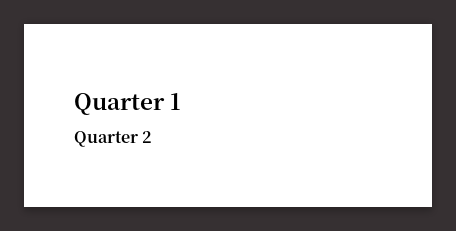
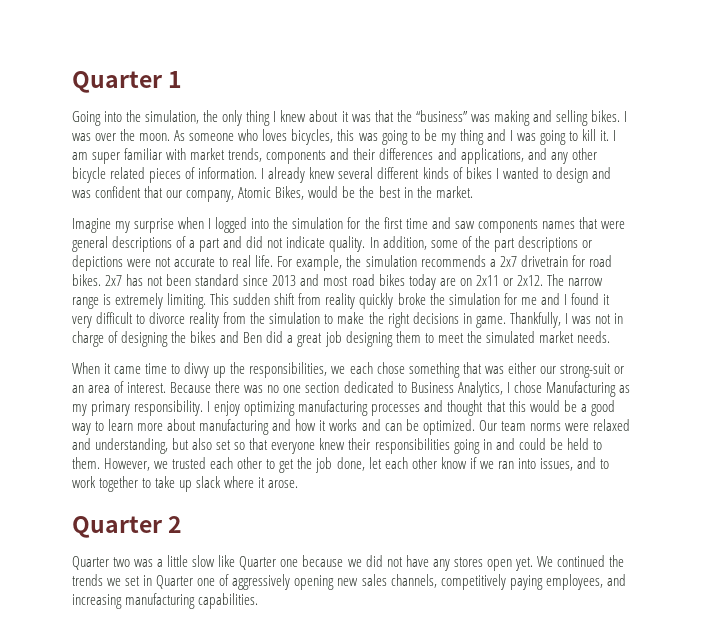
[74,131,153,147] Quarter 2 -> [72,110,627,126] [72,129,617,145] [72,148,597,164] [72,167,611,183] [72,186,473,202] [72,217,625,233] [72,236,592,252] [72,255,612,271] [72,274,603,290] [72,293,610,309] [72,312,623,328] [72,331,610,347] [72,362,624,378] [72,381,630,397] [72,400,615,416] [72,419,630,435] [72,438,602,454] [72,457,610,473] [72,476,299,492] [72,516,183,538] [72,555,625,571] [72,574,626,590] [72,593,259,609] Going into the simulation, the only thing I knew about it was that the “business” was making and selling bikes. I was over the moon. As someone who loves bicycles, this was going to be my thing and I was going to kill it. I am super familiar with market trends, components and their differences and applications, and any other bicycle related pieces of information. I already knew several different kinds of bikes I wanted to design and was confident that our company, Atomic Bikes, would be the best in the market. // Imagine my surprise when I logged into the simulation for the first time and saw components names that were general descriptions of a part and did not indicate quality. In addition, some of the part descriptions or depictions were not accurate to real life. For example, the simulation recommends a 2x7 drivetrain for road bikes. 2x7 has not been standard since 2013 and most road bikes today are on 2x11 or 2x12. The narrow range is extremely limiting. This sudden shift from reality quickly broke the simulation for me and I found it very difficult to divorce reality from the simulation to make the right decisions in game. Thankfully, I was not in charge of designing the bikes and Ben did a great job designing them to meet the simulated market needs. // When it came time to divvy up the responsibilities, we each chose something that was either our strong-suit or an area of interest. Because there was no one section dedicated to Business Analytics, I chose Manufacturing as my primary responsibility. I enjoy optimizing manufacturing processes and thought that this would be a good way to learn more about manufacturing and how it works and can be optimized. Our team norms were relaxed and understanding, but also set so that everyone knew their responsibilities going in and could be held to them. However, we trusted each other to get the job done, let each other know if we ran into issues, and to work together to take up slack where it arose. // Quarter 2 // Quarter two was a little slow like Quarter one because we did not have any stores open yet. We continued the trends we set in Quarter one of aggressively opening new sales channels, competitively paying employees, and increasing manufacturing capabilities.

